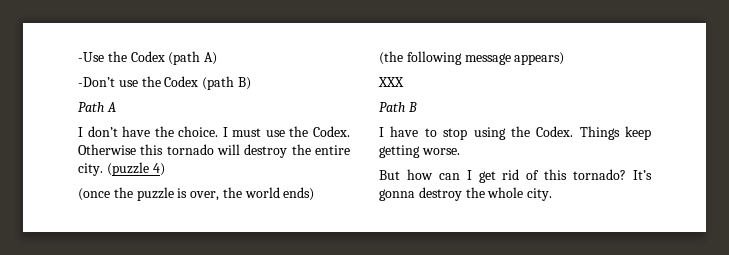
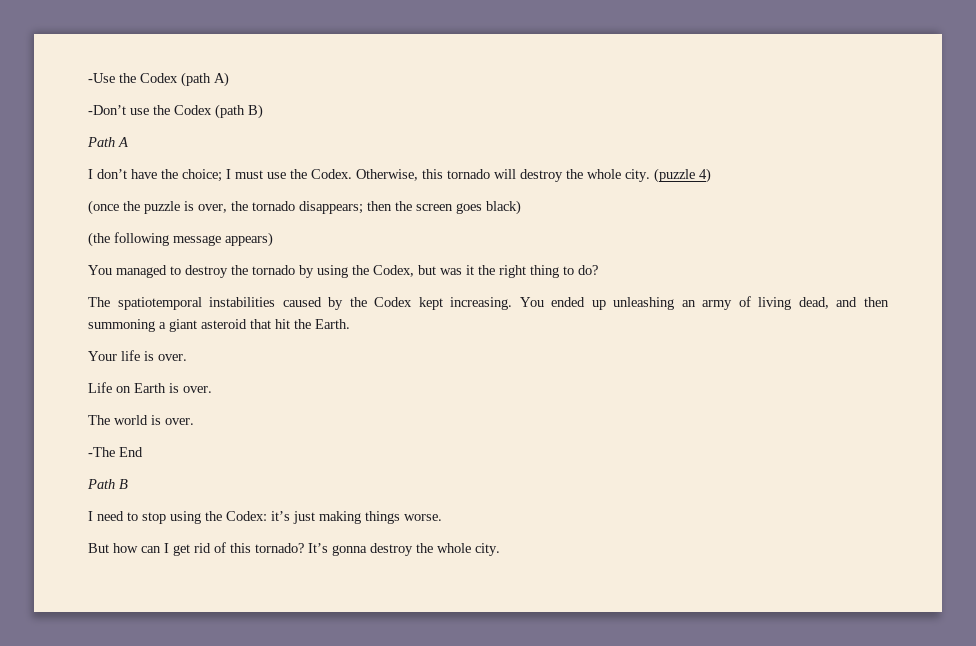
[178,126,219,137] choice. -> [182,169,222,182] choice;
[78,144,136,155] Otherwise -> [356,169,418,181] Otherwise,
[315,145,350,155] entire -> [587,169,621,179] whole
[244,187,315,201] [379,51,565,65] [378,77,404,87] world ends) // (the following message appears) // XXX -> [252,200,521,215] [88,232,273,247] [88,265,598,278] [88,296,889,310] [88,319,350,332] [88,350,187,361] [88,382,212,393] [88,415,194,425] [88,447,143,457] tornado disappears; then the screen goes black) // (the following message appears) // You managed to destroy the tornado by using the Codex, but was it the right thing to do? // The spatiotemporal instabilities caused by the Codex kept increasing. You ended up unleashing an army of living dead, and then summoning a giant asteroid that hit the Earth. // Your life is over. // Life on Earth is over. // The world is over. // -The End
[390,126,419,137] have -> [97,511,124,521] need
[536,126,651,140] [379,145,420,158] Codex. Things keep getting -> [226,511,400,524] Codex: it’s just making things

